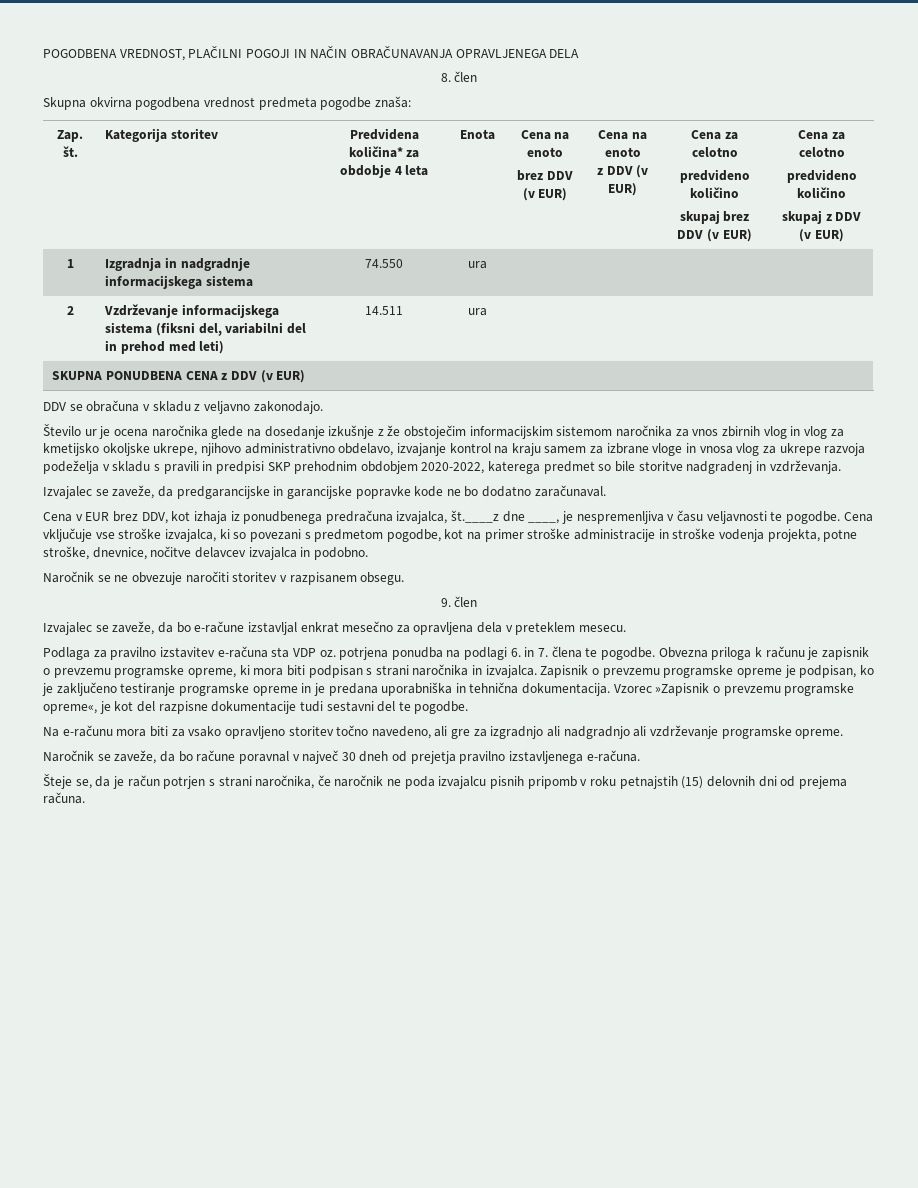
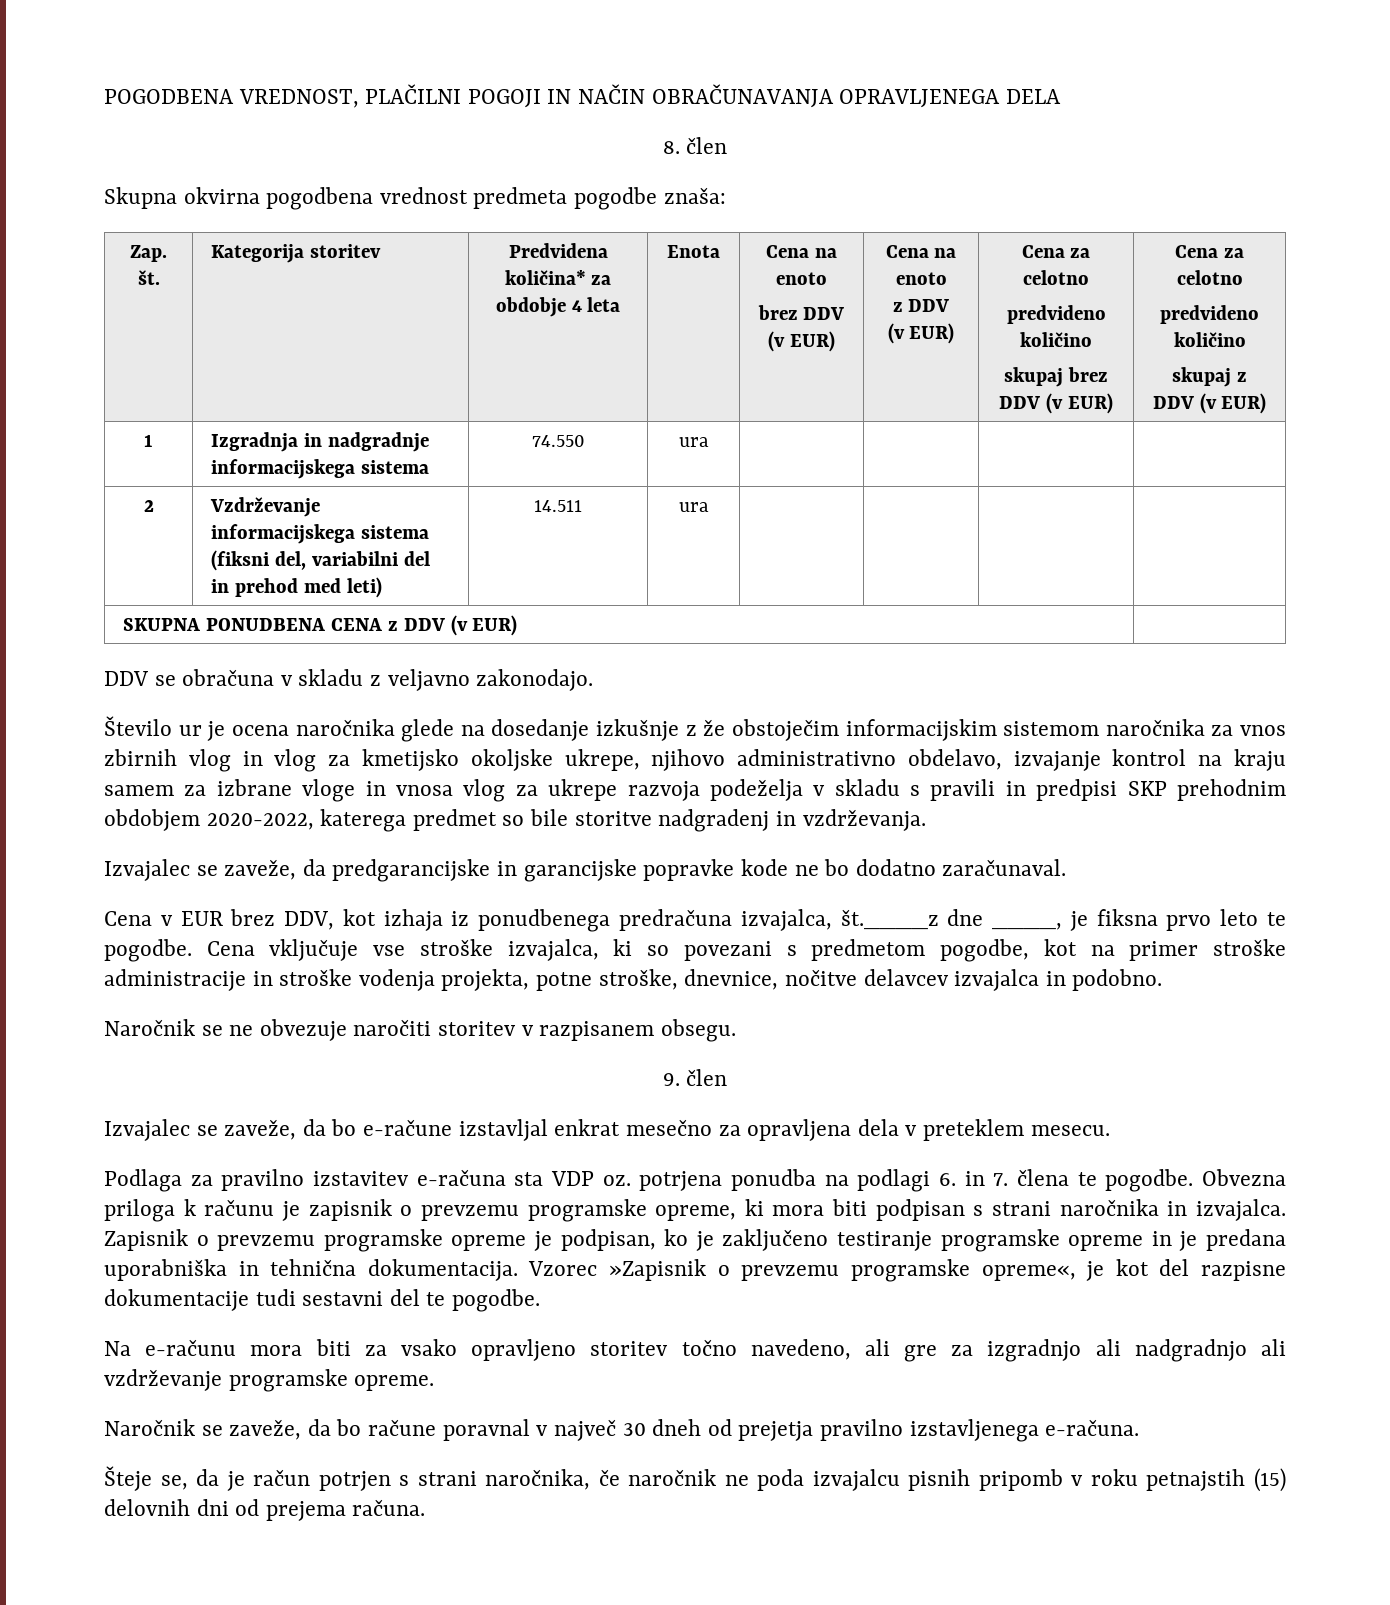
[576,510,767,524] nespremenljiva v času veljavnosti -> [1096,909,1259,931] fiksna prvo leto

